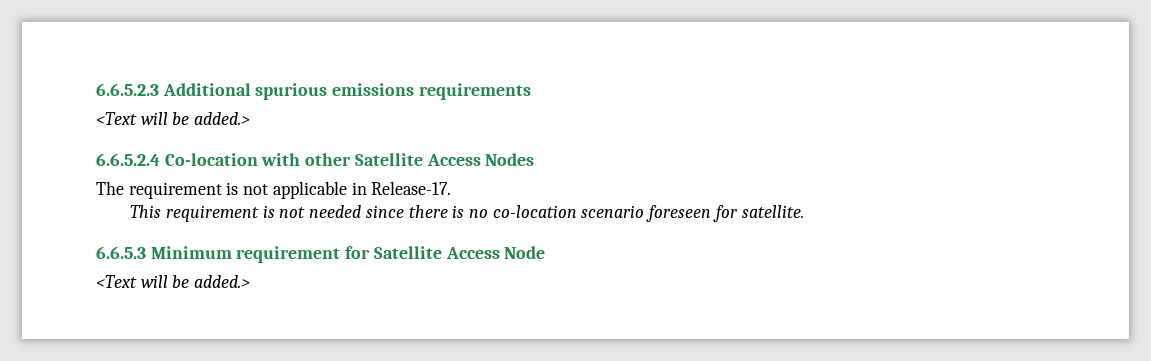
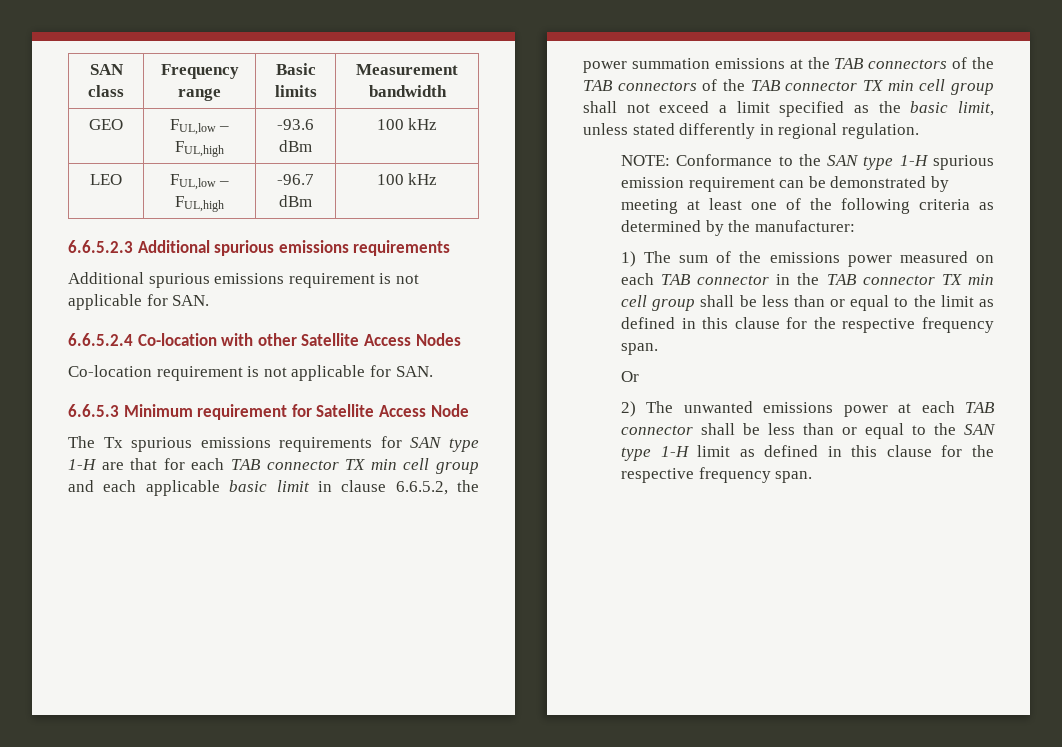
(96, 89) none -> [89,64,124,75] [88,85,124,97] [160,64,239,79] [178,88,221,101] [275,63,316,75] [274,85,317,97] [356,64,458,75] [368,85,447,97] [89,119,123,130] [169,119,230,135] [175,141,224,157] [277,119,314,130] [279,140,312,152] [376,118,438,130] [90,174,122,185] [169,174,230,190] [175,196,224,212] [277,174,314,185] [279,195,312,207] [376,173,438,185] SAN class | Frequency range | Basic limits | Measurement bandwidth // GEO | FUL,low – FUL,high | -93.6 dBm | 100 kHz // LEO | FUL,low – FUL,high | -96.7 dBm | 100 kHz //
[96,112,251,125] <Text will be added.> -> [68,272,419,288] [68,294,210,310] Additional spurious emissions requirement is not applicable for SAN.
[96,181,452,199] [130,205,804,222] The requirement is not applicable in Release-17. // This requirement is not needed since there is no co-location scenario foreseen for satellite. -> [68,365,433,381] Co-location requirement is not applicable for SAN.
[96,275,251,288] <Text will be added.> -> [68,436,479,452] [68,458,480,474] [68,480,479,496] [583,57,994,73] [583,79,994,95] [583,101,994,117] [583,123,919,139] [620,154,994,170] [620,176,949,192] [620,198,994,214] [620,220,855,236] [620,251,994,267] [620,273,994,285] [620,295,994,311] [620,317,994,333] [620,343,658,355] [620,371,639,382] [620,401,995,417] [620,423,996,439] [620,445,994,461] [620,467,813,483] The Tx spurious emissions requirements for SAN type 1-H are that for each TAB connector TX min cell group and each applicable basic limit in clause 6.6.5.2, the power summation emissions at the TAB connectors of the TAB connectors of the TAB connector TX min cell group shall not exceed a limit specified as the basic limit, unless stated differently in regional regulation. // NOTE: Conformance to the SAN type 1-H spurious emission requirement can be demonstrated by meeting at least one of the following criteria as determined by the manufacturer: // 1) The sum of the emissions power measured on each TAB connector in the TAB connector TX min cell group shall be less than or equal to the limit as defined in this clause for the respective frequency span. // Or // 2) The unwanted emissions power at each TAB connector shall be less than or equal to the SAN type 1-H limit as defined in this clause for the respective frequency span.

